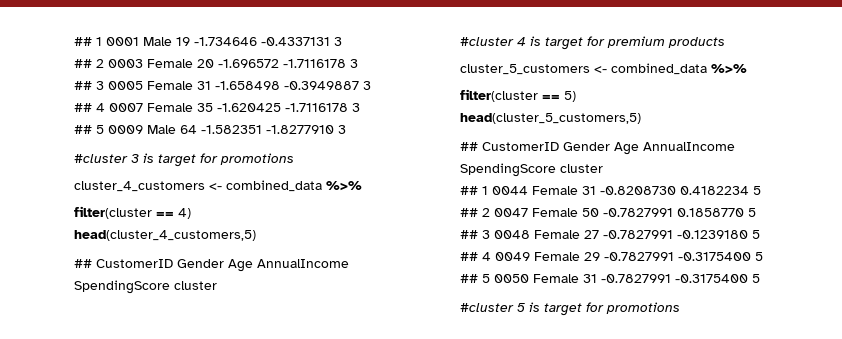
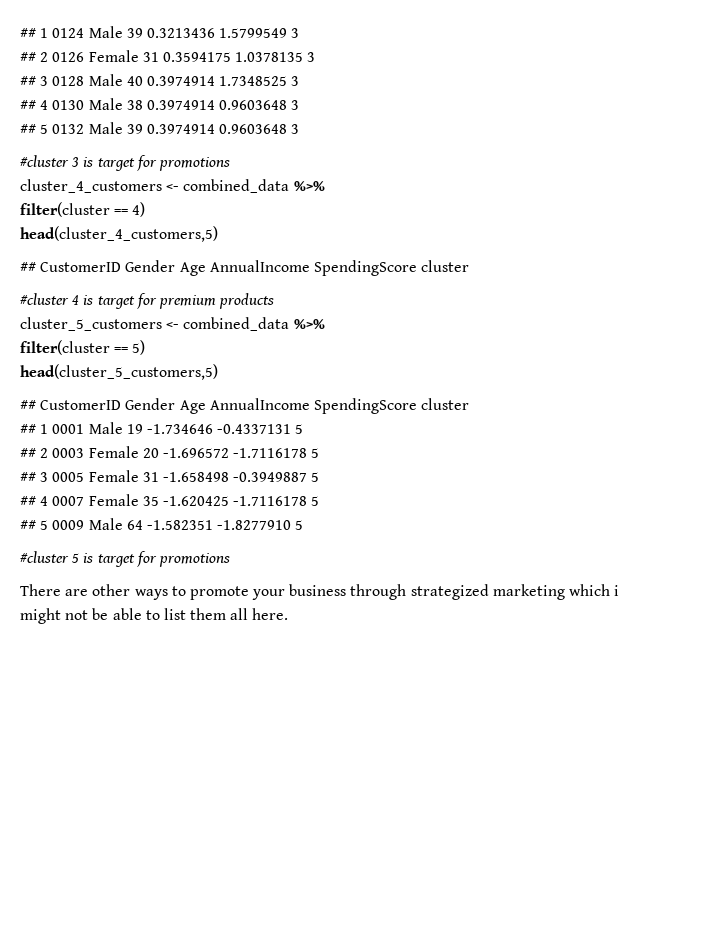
[74,37,342,46] [74,59,358,68] [74,81,371,90] [74,103,360,112] [74,125,334,134] ## 1 0001 Male 19 -1.734646 -0.4337131 3 // ## 2 0003 Female 20 -1.696572 -1.7116178 3 // ## 3 0005 Female 31 -1.658498 -0.3949887 3 // ## 4 0007 Female 35 -1.620425 -1.7116178 3 // ## 5 0009 Male 64 -1.582351 -1.8277910 -> [20,26,300,38] [20,50,316,62] [20,74,300,86] [20,98,300,110] [20,122,288,134] ## 1 0124 Male 39 0.3213436 1.5799549 3 // ## 2 0126 Female 31 0.3594175 1.0378135 3 // ## 3 0128 Male 40 0.3974914 1.7348525 3 // ## 4 0130 Male 38 0.3974914 0.9603648 3 // ## 5 0132 Male 39 0.3974914 0.9603648
[492,186,761,195] [460,208,756,217] [460,230,760,239] [460,252,763,261] [460,274,748,283] 0044 Female 31 -0.8208730 0.4182234 5 // ## 2 0047 Female 50 -0.7827991 0.1858770 5 // ## 3 0048 Female 27 -0.7827991 -0.1239180 5 // ## 4 0049 Female 29 -0.7827991 -0.3175400 5 // ## 5 0050 Female 31 -0.7827991 -0.3175400 -> [52,422,304,434] [20,446,320,458] [20,470,320,482] [20,494,320,506] [20,518,292,530] 0001 Male 19 -1.734646 -0.4337131 5 // ## 2 0003 Female 20 -1.696572 -1.7116178 5 // ## 3 0005 Female 31 -1.658498 -0.3949887 5 // ## 4 0007 Female 35 -1.620425 -1.7116178 5 // ## 5 0009 Male 64 -1.582351 -1.8277910
(680, 308) none -> [20,584,620,600] [20,608,289,624] // There are other ways to promote your business through strategized marketing which i might not be able to list them all here.

